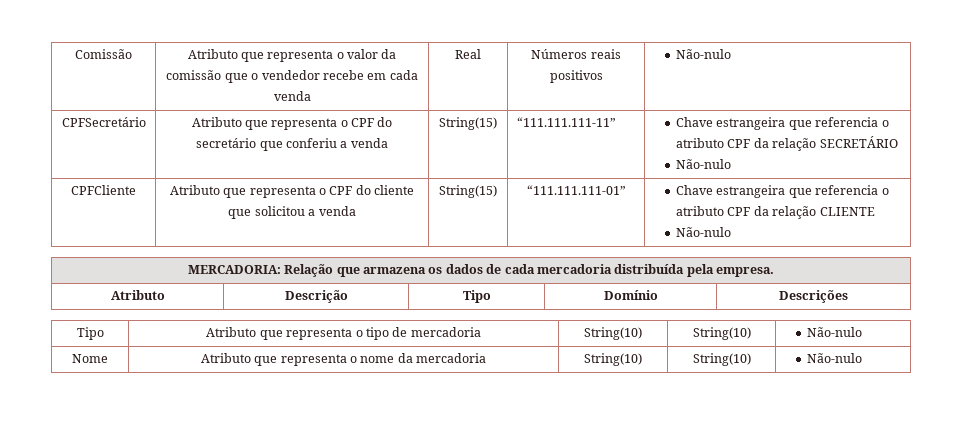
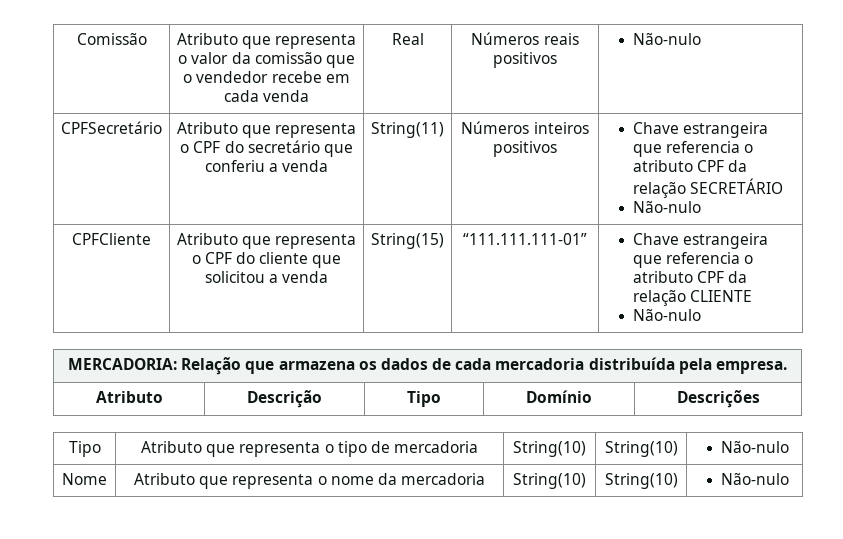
[439,117,497,130] [516,117,616,127] String(15) | “111.111.111-11” -> [371,122,444,138] [461,121,589,134] [493,141,557,157] String(11) | Números inteiros positivos

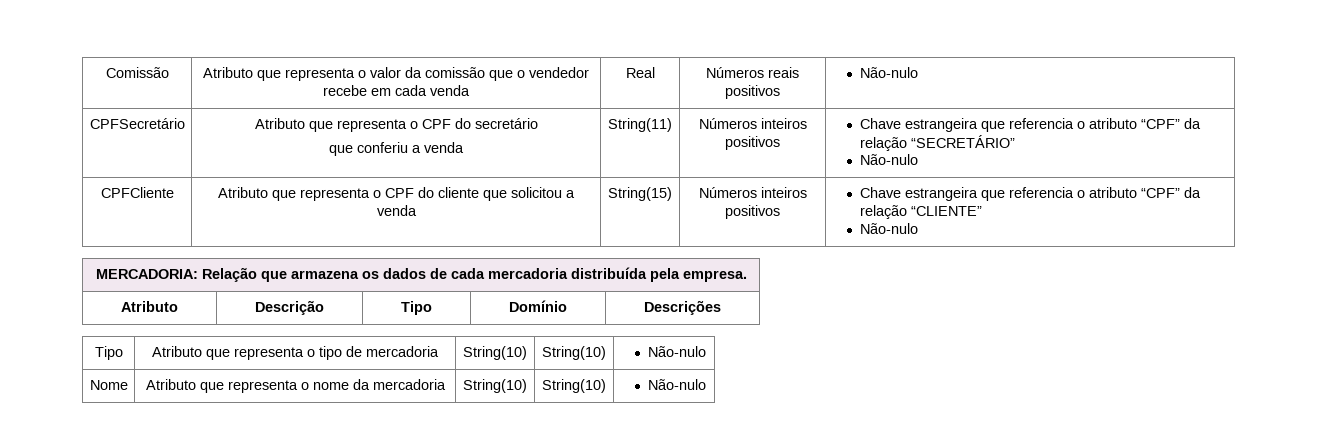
(320, 146) none -> (538, 123) //
[696,160,748,172] [632,178,783,198] CPF da relação SECRETÁRIO -> [1140,118,1201,129] [859,135,1015,151] “CPF” da relação “SECRETÁRIO”
[463,233,587,245] [632,233,768,249] [632,252,754,268] [632,271,748,283] [632,290,752,306] “111.111.111-01” | Chave estrangeira que referencia o atributo CPF da relação CLIENTE -> [698,187,807,198] [725,205,780,219] [859,187,1201,201] [859,205,982,219] Números inteiros positivos | Chave estrangeira que referencia o atributo “CPF” da relação “CLIENTE”

